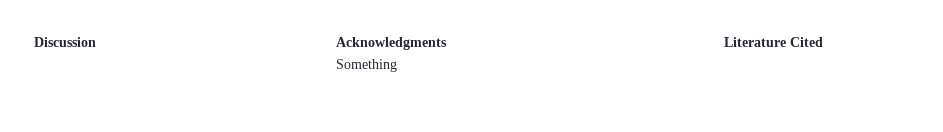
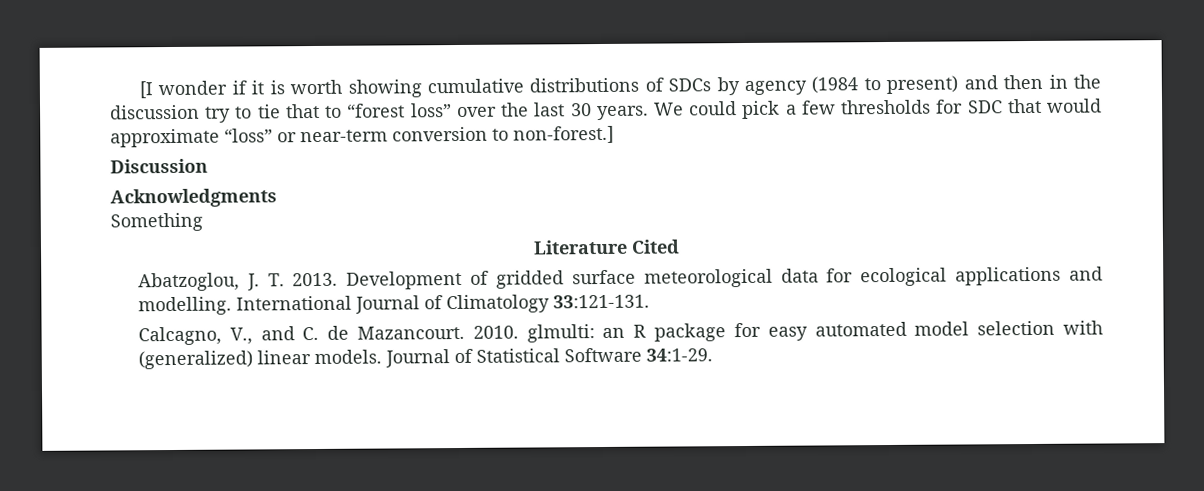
(34, 42) none -> [139,74,1101,99] [110,98,1103,123] [110,125,614,148] [I wonder if it is worth showing cumulative distributions of SDCs by agency (1984 to present) and then in the discussion try to tie that to “forest loss” over the last 30 years. We could pick a few thresholds for SDC that would approximate “loss” or near-term conversion to non-forest.] //
(823, 42) none -> [137,266,1103,292] [137,294,650,316] [137,320,1103,346] [137,347,713,370] // Abatzoglou, J. T. 2013. Development of gridded surface meteorological data for ecological applications and modelling. International Journal of Climatology 33:121-131. // Calcagno, V., and C. de Mazancourt. 2010. glmulti: an R package for easy automated model selection with (generalized) linear models. Journal of Statistical Software 34:1-29.

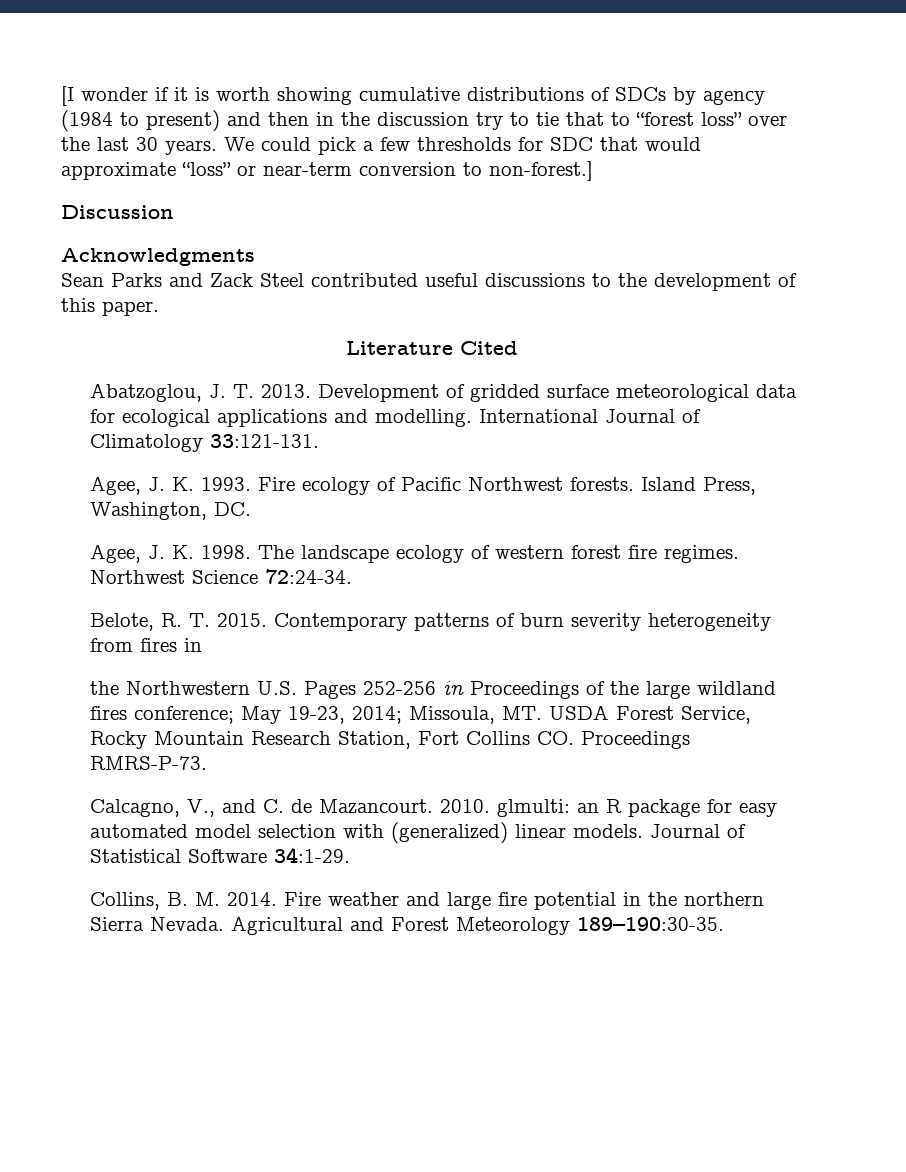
[110,212,203,232] Something -> [61,273,797,291] [61,298,159,316] Sean Parks and Zack Steel contributed useful discussions to the development of this paper.
(650, 301) none -> [89,476,756,495] [89,502,251,520] [89,544,739,563] [89,569,352,584] [89,613,771,631] [89,638,202,652] [89,681,776,699] [89,705,751,724] [89,731,690,749] [89,756,207,770] // Agee, J. K. 1993. Fire ecology of Pacific Northwest forests. Island Press, Washington, DC. // Agee, J. K. 1998. The landscape ecology of western forest fire regimes. Northwest Science 72:24-34. // Belote, R. T. 2015. Contemporary patterns of burn severity heterogeneity from fires in // the Northwestern U.S. Pages 252-256 in Proceedings of the large wildland fires conference; May 19-23, 2014; Missoula, MT. USDA Forest Service, Rocky Mountain Research Station, Fort Collins CO. Proceedings RMRS-P-73.
(713, 355) none -> [89,892,764,910] [89,916,724,935] // Collins, B. M. 2014. Fire weather and large fire potential in the northern Sierra Nevada. Agricultural and Forest Meteorology 189–190:30-35.

